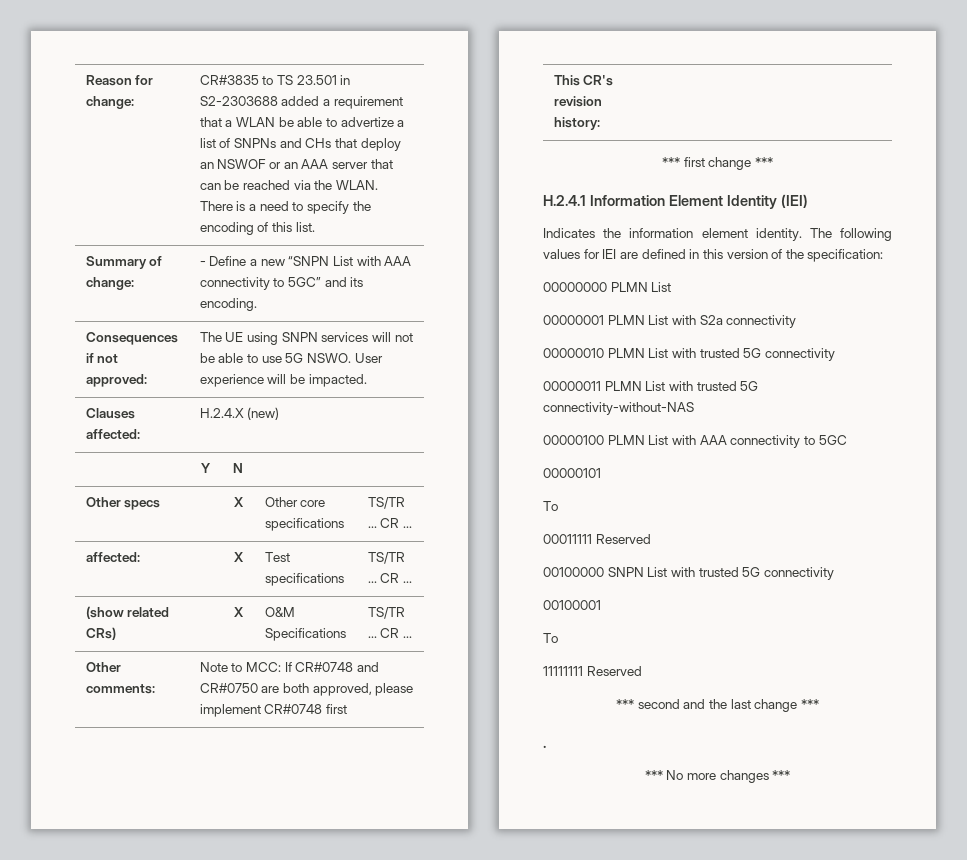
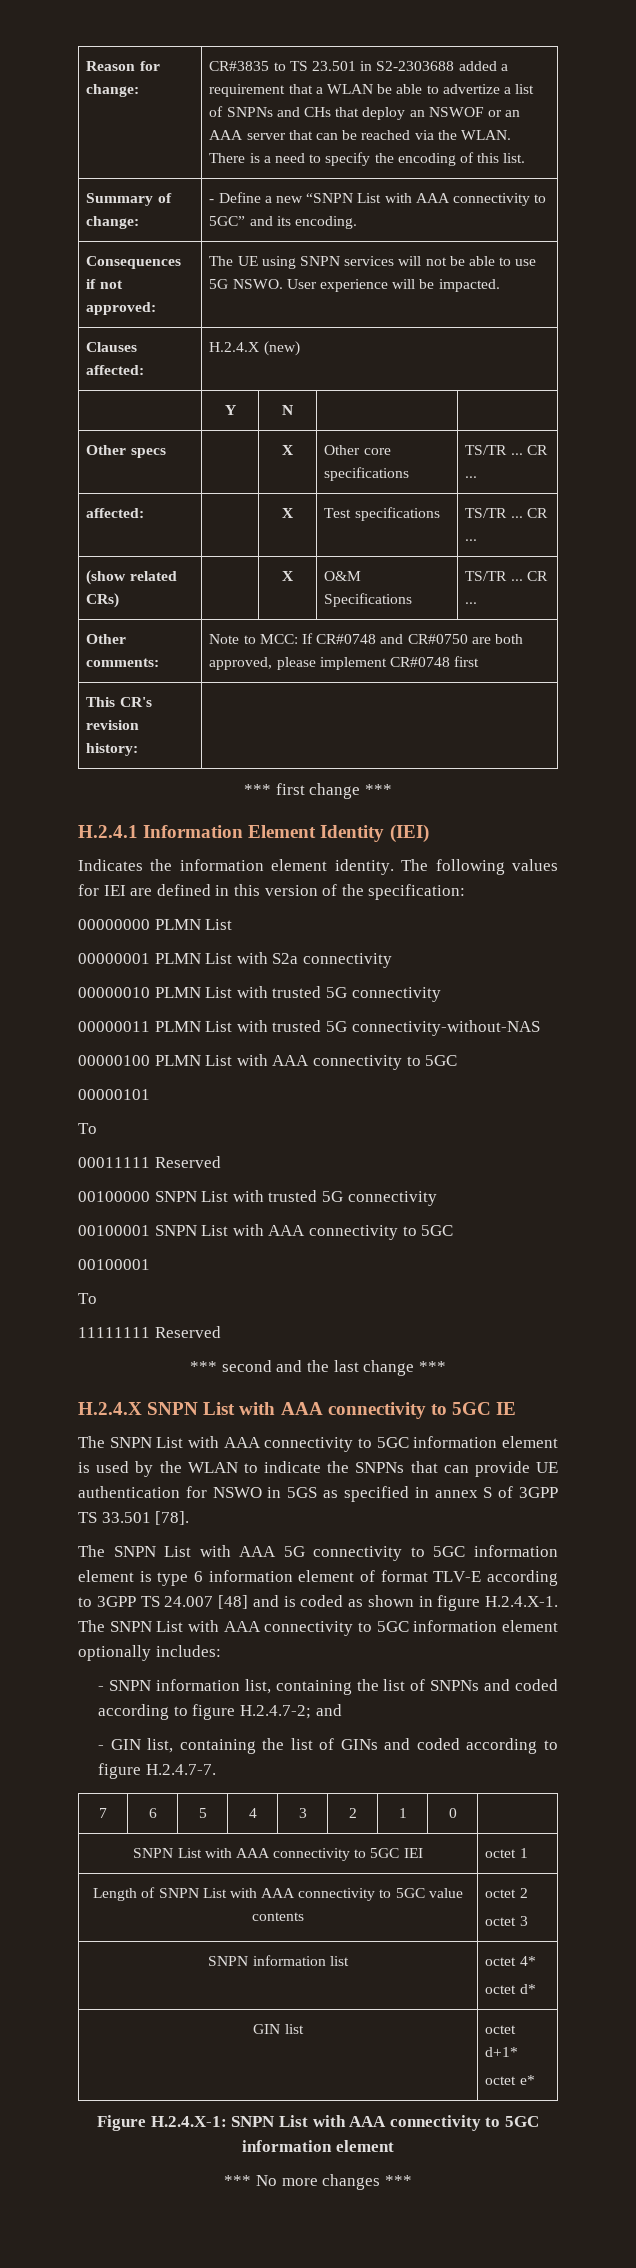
(834, 573) none -> [78,1224,454,1240] // 00100001 SNPN List with AAA connectivity to 5GC
[543,745,546,748] . -> [78,1402,517,1419] [78,1436,558,1452] [78,1461,558,1477] [78,1486,558,1502] [78,1511,190,1525] [78,1545,558,1561] [78,1570,558,1586] [78,1595,558,1611] [78,1620,558,1636] [78,1645,221,1661] [98,1679,558,1695] [98,1704,342,1720] [98,1738,558,1754] [98,1763,216,1779] [99,1808,107,1818] [148,1808,157,1818] [198,1808,207,1818] [248,1808,257,1818] [298,1808,307,1818] [348,1808,357,1818] [398,1808,407,1818] [448,1808,457,1818] [133,1848,423,1861] [485,1848,528,1858] [93,1887,463,1901] [252,1912,304,1921] [485,1888,528,1898] [485,1916,528,1926] [208,1955,349,1966] [485,1956,536,1966] [485,1984,536,1994] [253,2024,304,2034] [485,2025,517,2034] [485,2047,519,2057] [485,2075,535,2085] [97,2115,539,2131] [242,2140,394,2152] H.2.4.X SNPN List with AAA connectivity to 5GC IE // The SNPN List with AAA connectivity to 5GC information element is used by the WLAN to indicate the SNPNs that can provide UE authentication for NSWO in 5GS as specified in annex S of 3GPP TS 33.501 [78]. // The SNPN List with AAA 5G connectivity to 5GC information element is type 6 information element of format TLV-E according to 3GPP TS 24.007 [48] and is coded as shown in figure H.2.4.X-1. The SNPN List with AAA connectivity to 5GC information element optionally includes: // - SNPN information list, containing the list of SNPNs and coded according to figure H.2.4.7-2; and // - GIN list, containing the list of GINs and coded according to figure H.2.4.7-7. // 7 | 6 | 5 | 4 | 3 | 2 | 1 | 0 | // SNPN List with AAA connectivity to 5GC IEI | octet 1 // Length of SNPN List with AAA connectivity to 5GC value contents | octet 2 // octet 3 // SNPN information list | octet 4* // octet d* // GIN list | octet d+1* // octet e* // Figure H.2.4.X-1: SNPN List with AAA connectivity to 5GC information element

